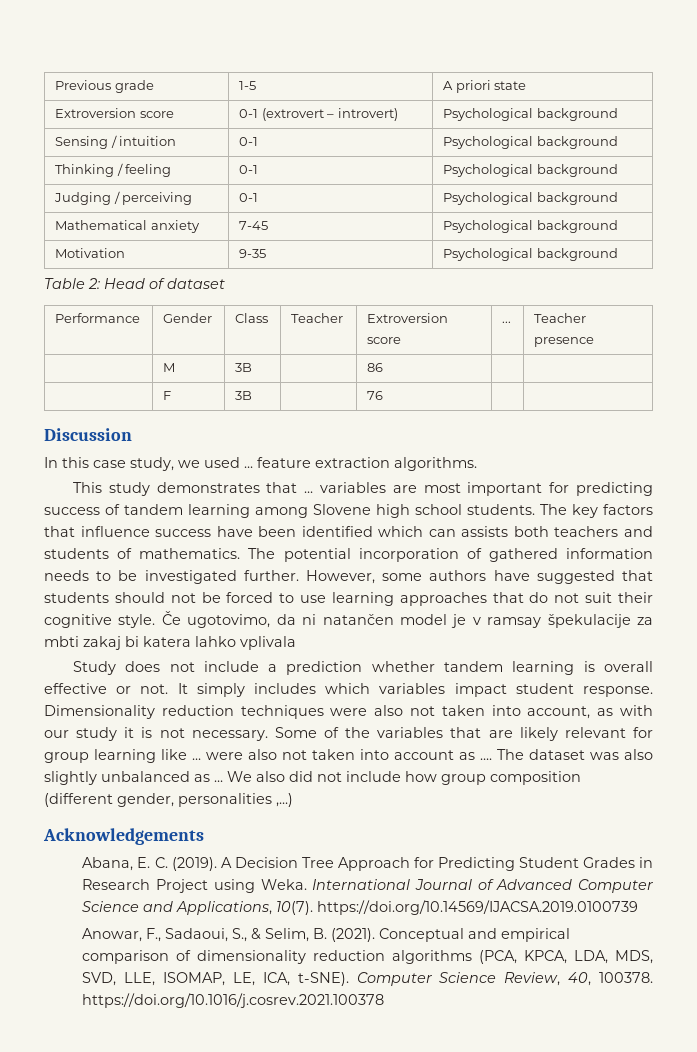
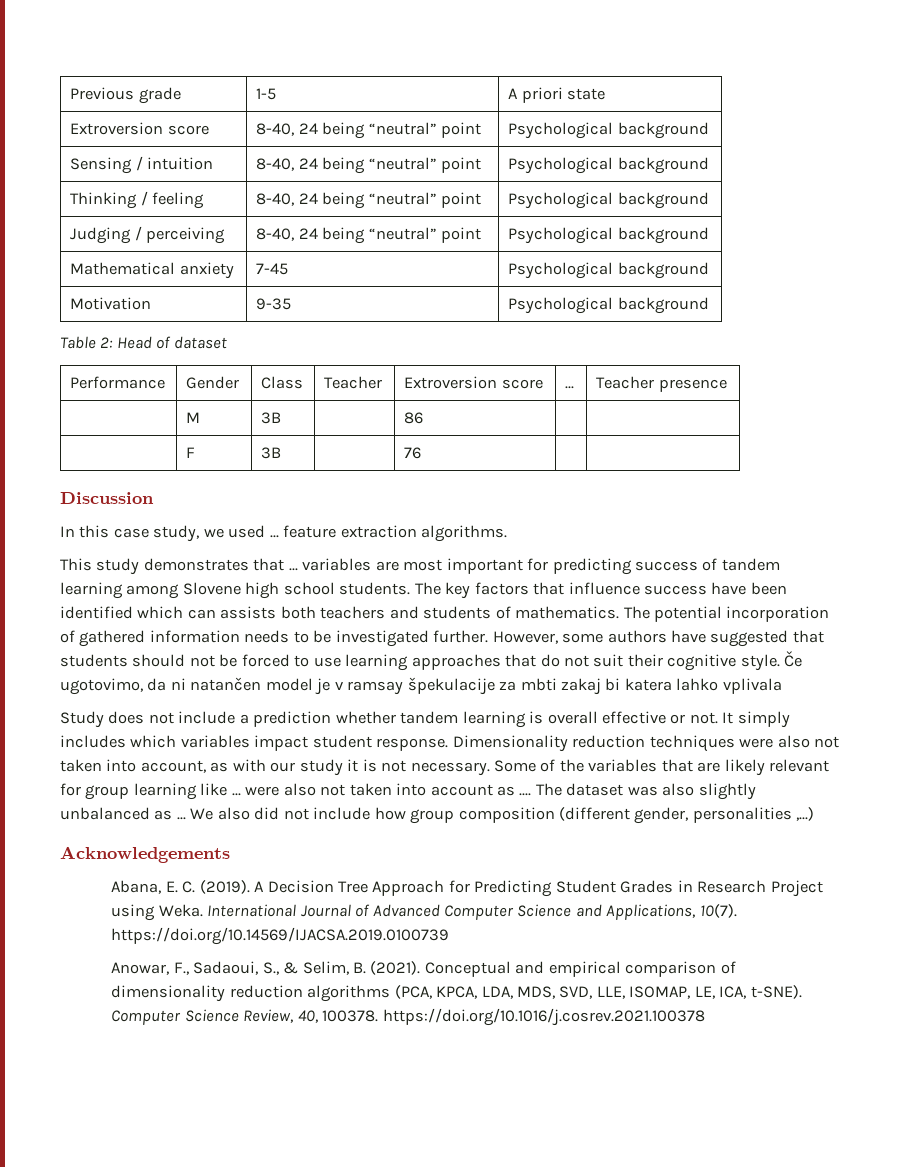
[239,108,398,121] 0-1 (extrovert – introvert) -> [256,122,482,139] 8-40, 24 being “neutral” point
[239,137,259,146] 0-1 -> [256,157,482,174] 8-40, 24 being “neutral” point
[239,165,259,174] 0-1 -> [256,192,482,209] 8-40, 24 being “neutral” point
[239,193,259,202] 0-1 -> [256,227,482,244] 8-40, 24 being “neutral” point

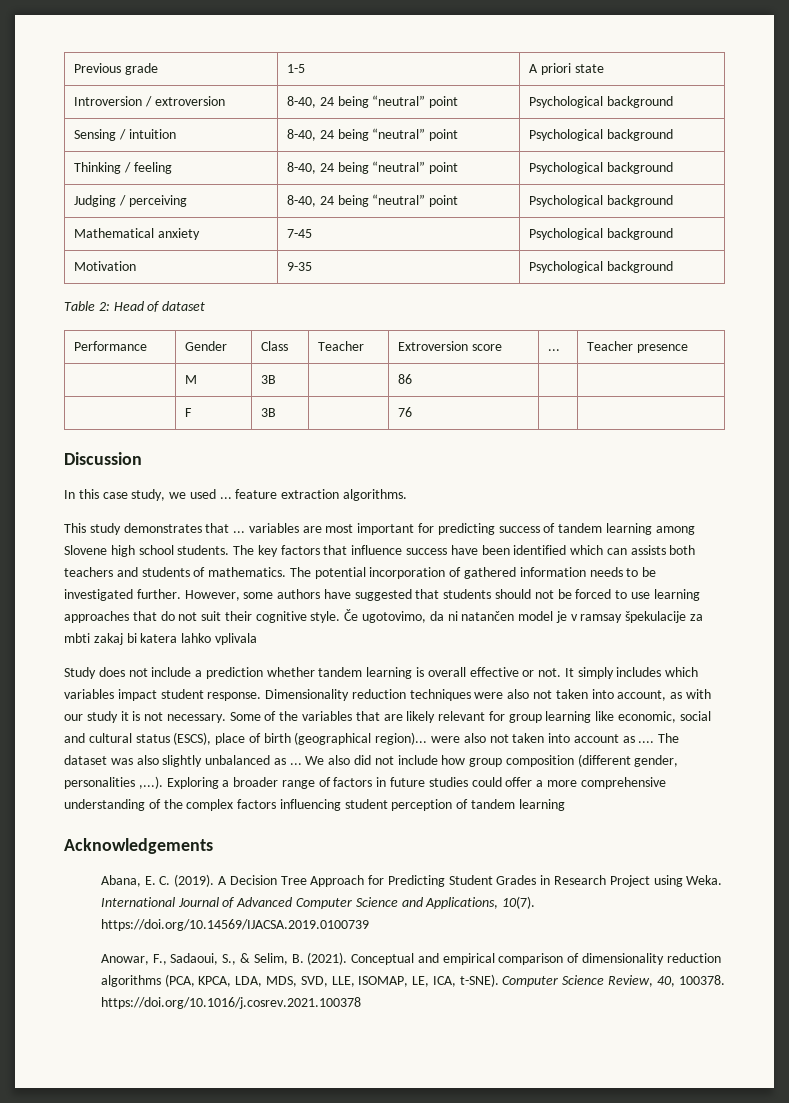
[70,122,209,135] Extroversion score -> [74,96,225,107] Introversion / extroversion
[231,793,241,796] ... -> [618,711,711,723] [64,732,428,745] economic, social and cultural status (ESCS), place of birth (geographical region)...
[796,807,815,821] ,...) -> [138,776,666,789] [64,799,565,811] ,...). Exploring a broader range of factors in future studies could offer a more comprehensive understanding of the complex factors influencing student perception of tandem learning

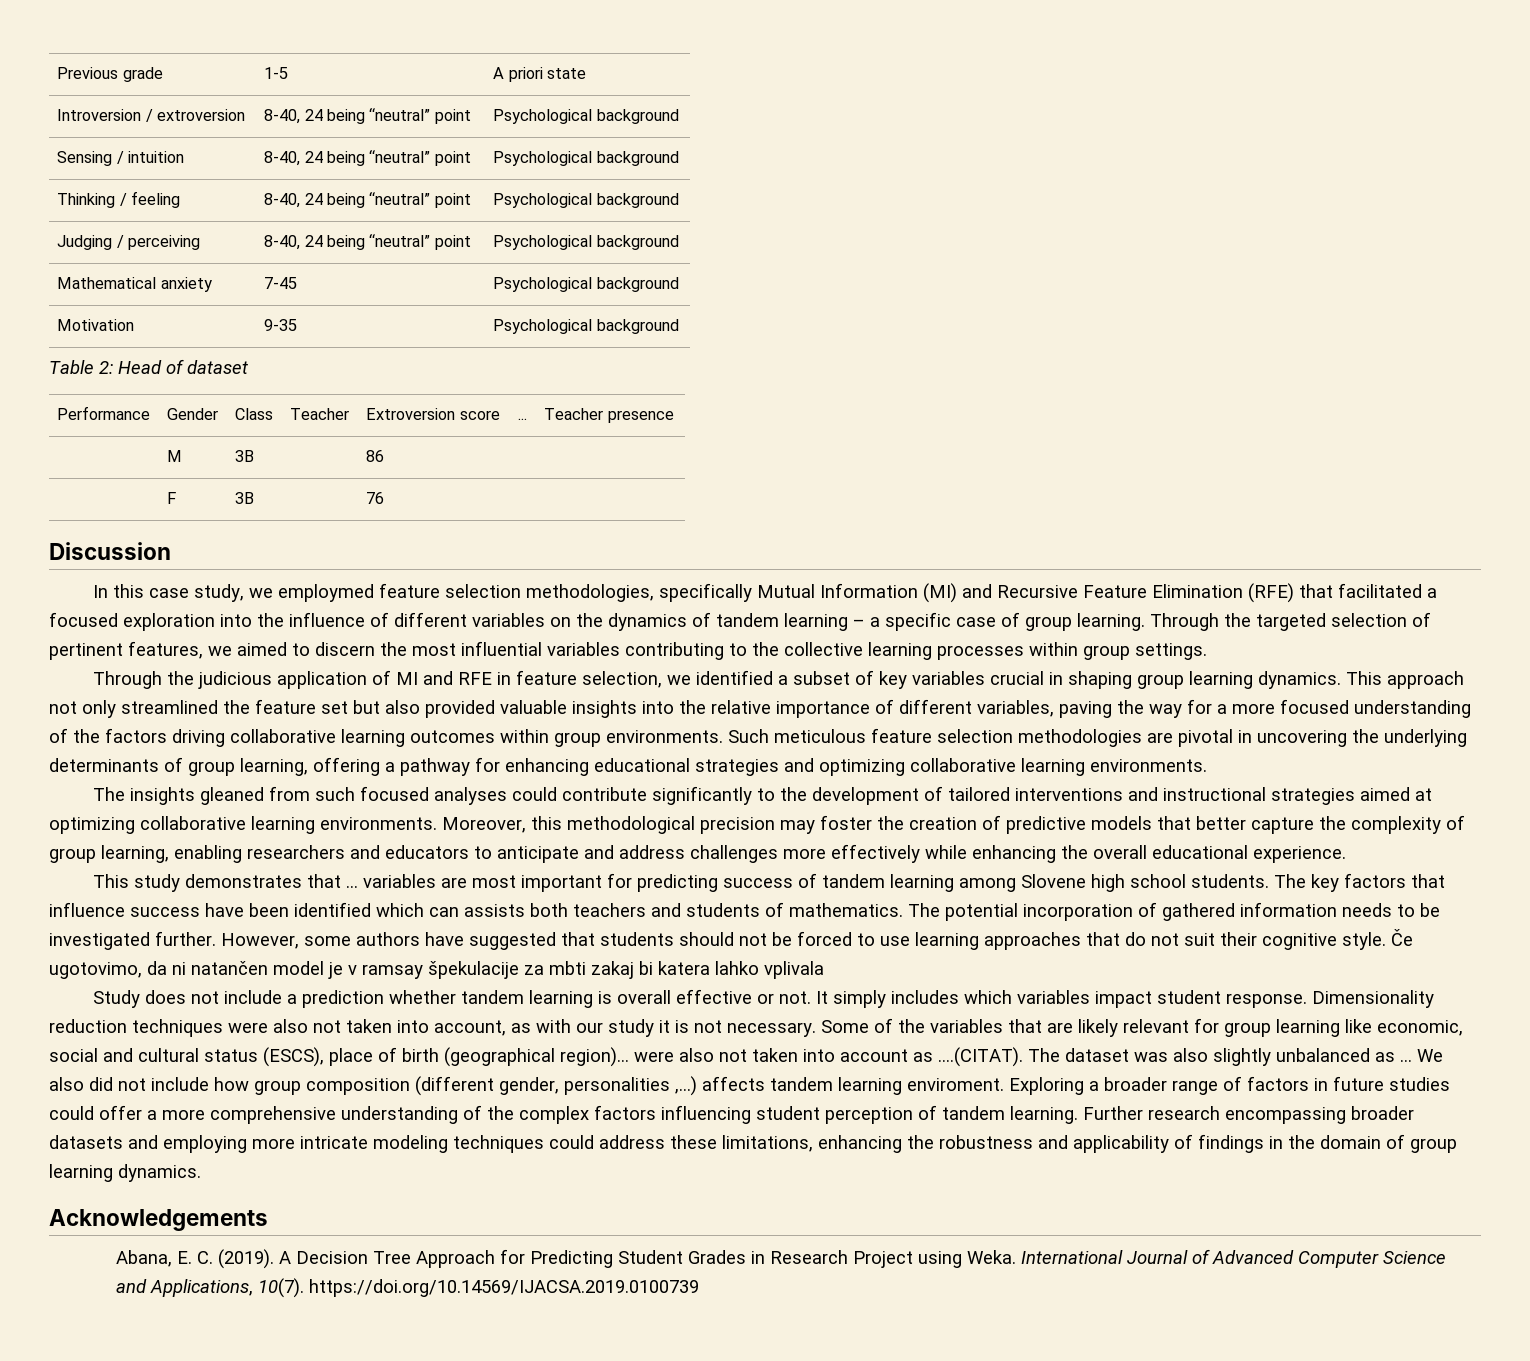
[189,489,408,501] used ... feature extraction algorithms. -> [278,583,1438,603] [49,612,1431,631] [49,641,1207,660] [93,670,1465,689] [49,699,1471,718] [49,728,1467,747] [49,757,1207,776] [93,786,1433,805] [49,815,1465,834] [49,844,1346,863] employmed feature selection methodologies, specifically Mutual Information (MI) and Recursive Feature Elimination (RFE) that facilitated a focused exploration into the influence of different variables on the dynamics of tandem learning – a specific case of group learning. Through the targeted selection of pertinent features, we aimed to discern the most influential variables contributing to the collective learning processes within group settings. // Through the judicious application of MI and RFE in feature selection, we identified a subset of key variables crucial in shaping group learning dynamics. This approach not only streamlined the feature set but also provided valuable insights into the relative importance of different variables, paving the way for a more focused understanding of the factors driving collaborative learning outcomes within group environments. Such meticulous feature selection methodologies are pivotal in uncovering the underlying determinants of group learning, offering a pathway for enhancing educational strategies and optimizing collaborative learning environments. // The insights gleaned from such focused analyses could contribute significantly to the development of tailored interventions and instructional strategies aimed at optimizing collaborative learning environments. Moreover, this methodological precision may foster the creation of predictive models that better capture the complexity of group learning, enabling researchers and educators to anticipate and address challenges more effectively while enhancing the overall educational experience.
[638,741,655,743] .... -> [938,1047,1023,1067] ....(CITAT).
[138,776,163,789] ,...). -> [675,1076,1004,1096] ,...) affects tandem learning enviroment.
[518,799,565,811] learning -> [1010,1106,1414,1124] [49,1134,1457,1153] [49,1164,201,1182] learning. Further research encompassing broader datasets and employing more intricate modeling techniques could address these limitations, enhancing the robustness and applicability of findings in the domain of group learning dynamics.
[100,952,721,965] [100,974,725,987] [100,997,361,1009] // Anowar, F., Sadaoui, S., & Selim, B. (2021). Conceptual and empirical comparison of dimensionality reduction algorithms (PCA, KPCA, LDA, MDS, SVD, LLE, ISOMAP, LE, ICA, t-SNE). Computer Science Review, 40, 100378. https://doi.org/10.1016/j.cosrev.2021.100378 -> (700, 1288) none

